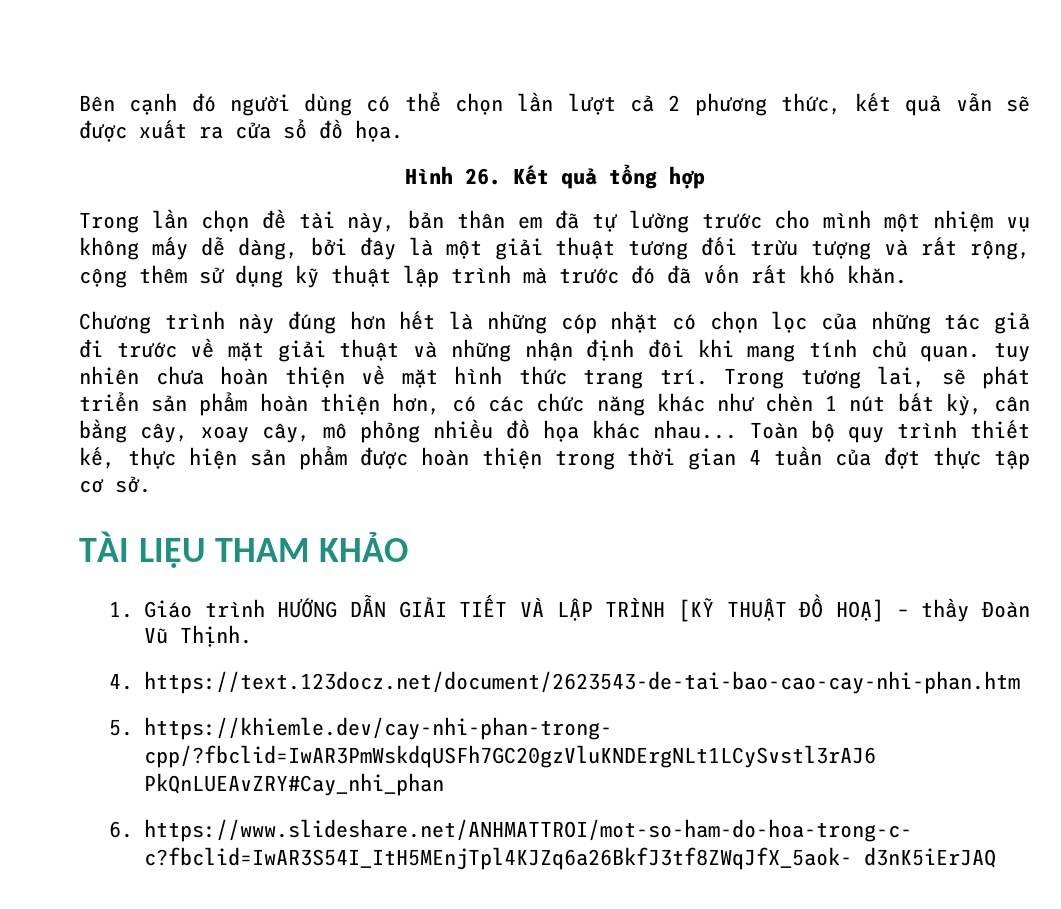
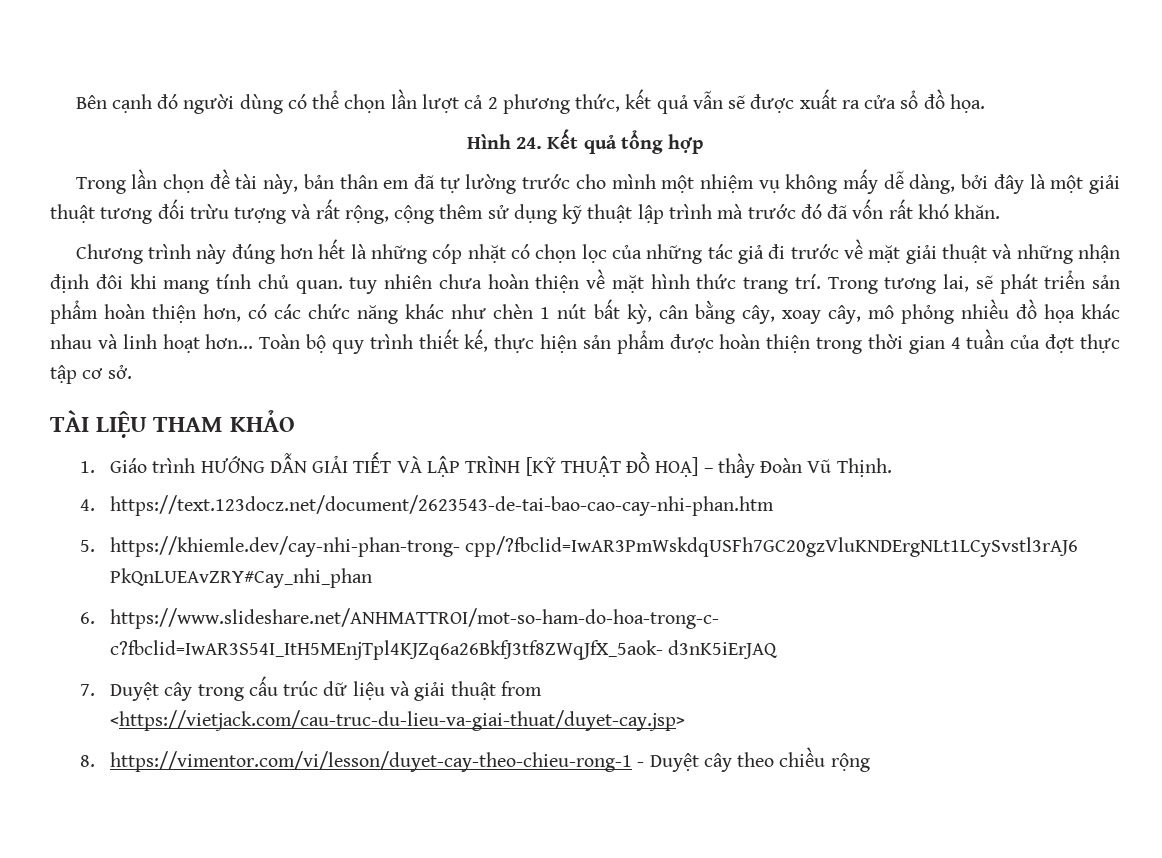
[464,168,501,185] 26. -> [516,137,543,149] 24.
[653,420,737,439] nhau... -> [50,334,254,353] nhau và linh hoạt hơn...
(997, 857) none -> [80,676,542,701] [110,710,686,731] [80,747,870,772] // 7. Duyệt cây trong cấu trúc dữ liệu và giải thuật from <https://vietjack.com/cau-truc-du-lieu-va-giai-thuat/duyet-cay.jsp> // 8. https://vimentor.com/vi/lesson/duyet-cay-theo-chieu-rong-1 - Duyệt cây theo chiều rộng

